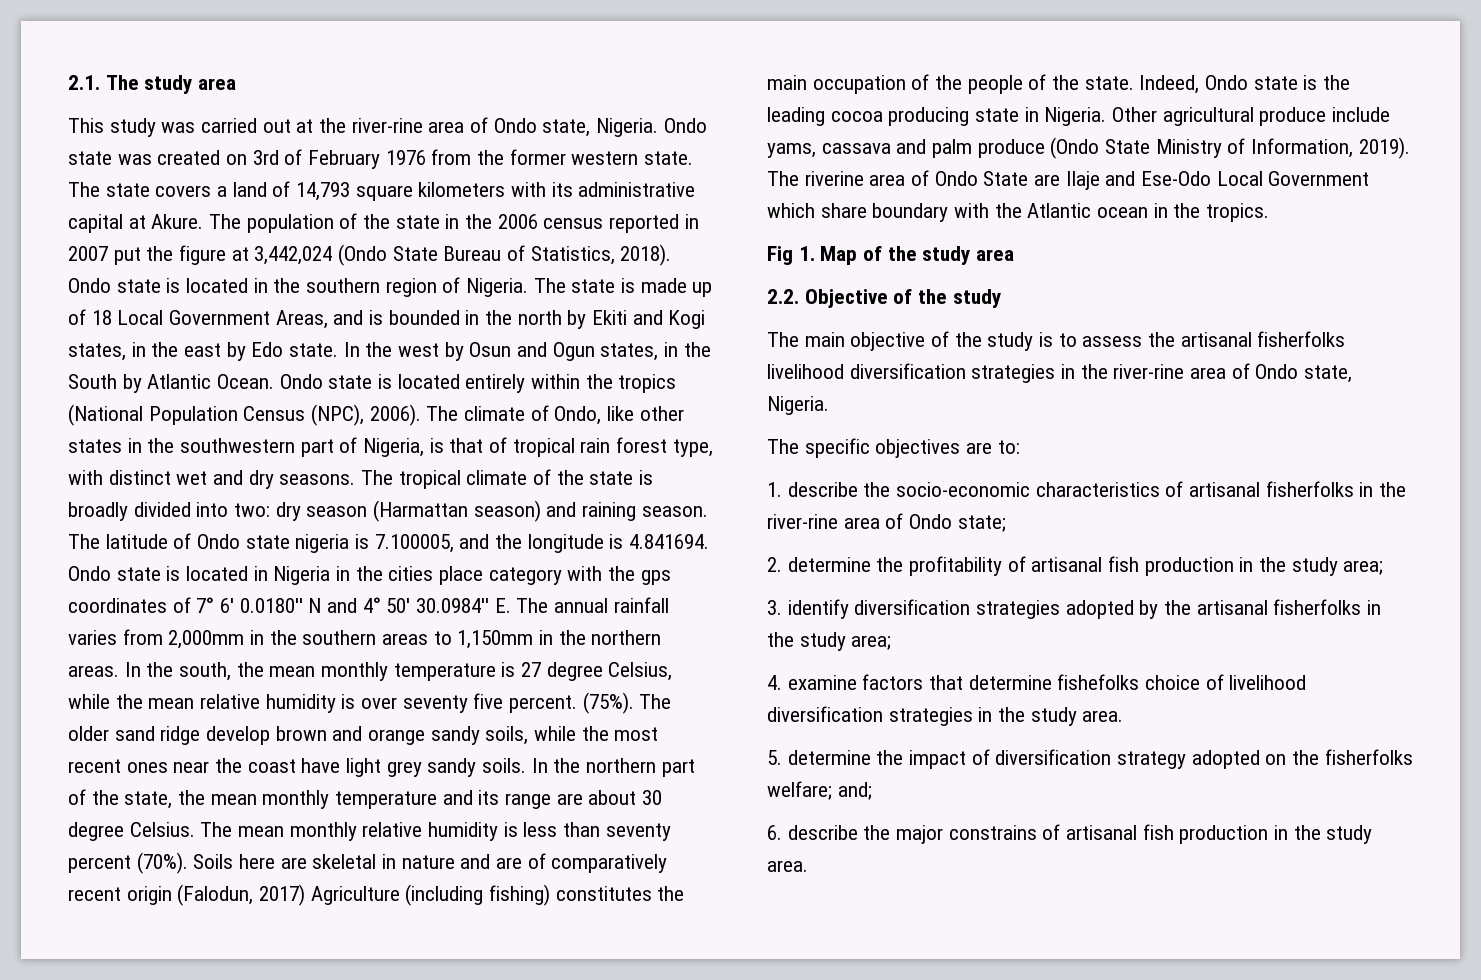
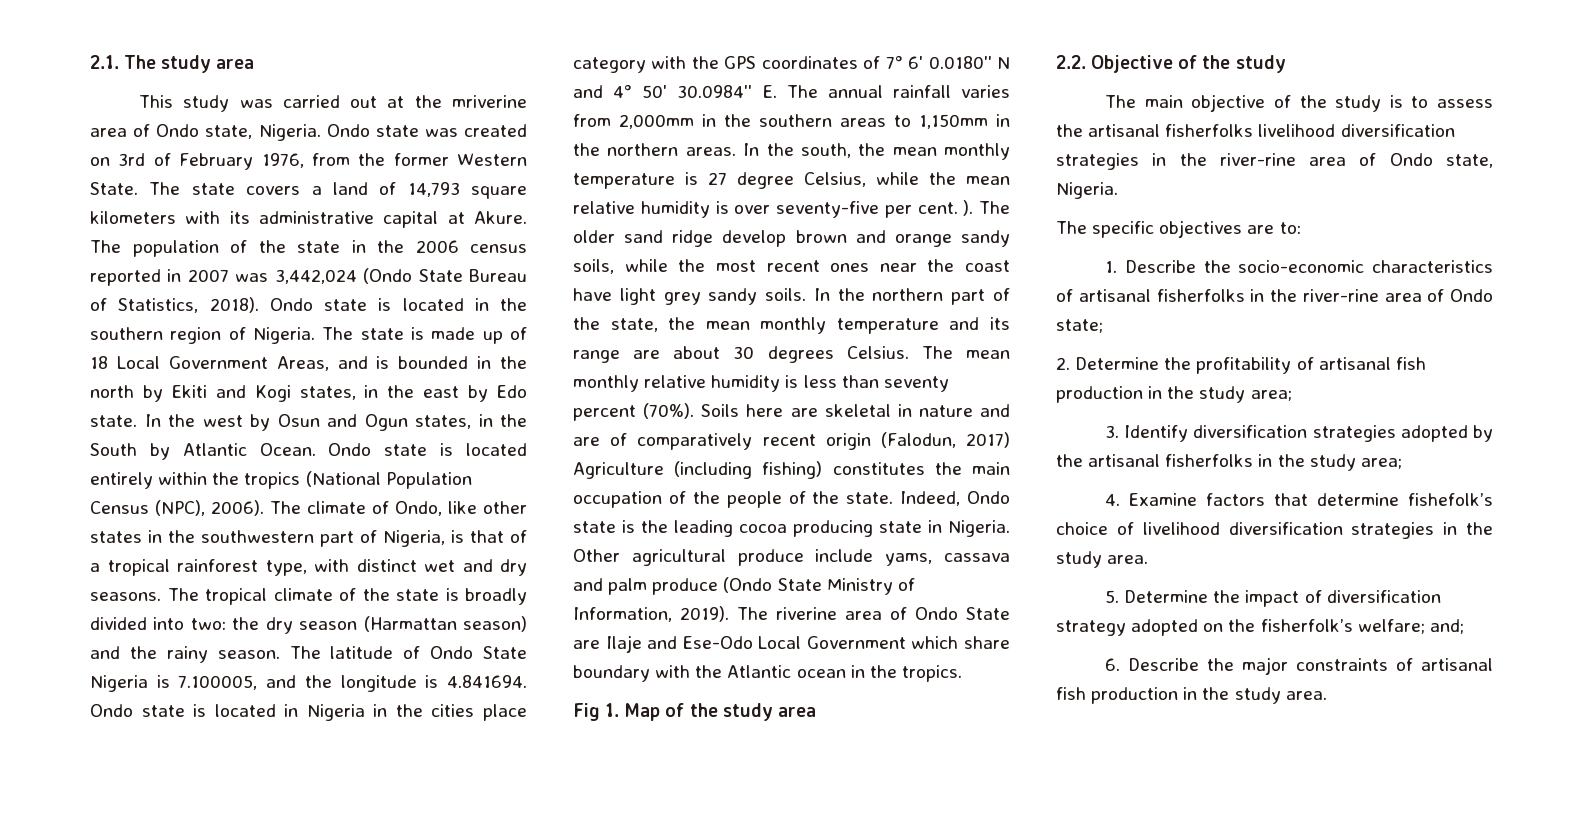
[351,118,423,133] river-rine -> [452,95,527,108] mriverine
[385,150,426,165] 1976 -> [261,153,304,168] 1976,
[571,151,694,165] western state. -> [457,153,528,166] [90,182,138,195] Western State.
[113,245,249,265] put the figure at -> [235,273,269,282] was
[512,437,668,457] tropical rain forest -> [90,559,258,576] a tropical rainforest
(271, 510) none -> [232,617,260,630] the
[582,502,637,521] raining -> [129,646,208,663] the rainy
[245,534,350,553] state nigeria -> [483,646,527,659] [90,675,148,692] State Nigeria
[640,570,671,585] gps -> [724,56,757,69] GPS
[402,692,634,714] seventy five percent. (75%). -> [776,200,974,218] seventy-five per cent. ).
[68,822,124,841] degree -> [767,346,834,363] degrees
[787,482,858,497] describe -> [1124,260,1196,273] Describe
[787,557,871,572] determine -> [1075,357,1160,370] Determine
[787,599,849,619] identify -> [1124,425,1189,442] Identify
[787,675,857,690] examine -> [1129,493,1198,506] Examine
[1057,674,1140,690] fishefolks -> [1408,493,1493,506] fishefolk’s
[787,750,871,765] determine -> [1124,590,1209,603] Determine
[1324,749,1413,765] fisherfolks -> [1260,619,1353,632] fisherfolk’s
[787,825,858,840] describe -> [1128,658,1200,671] Describe
[948,825,1037,840] constrains -> [1296,658,1389,671] constraints

